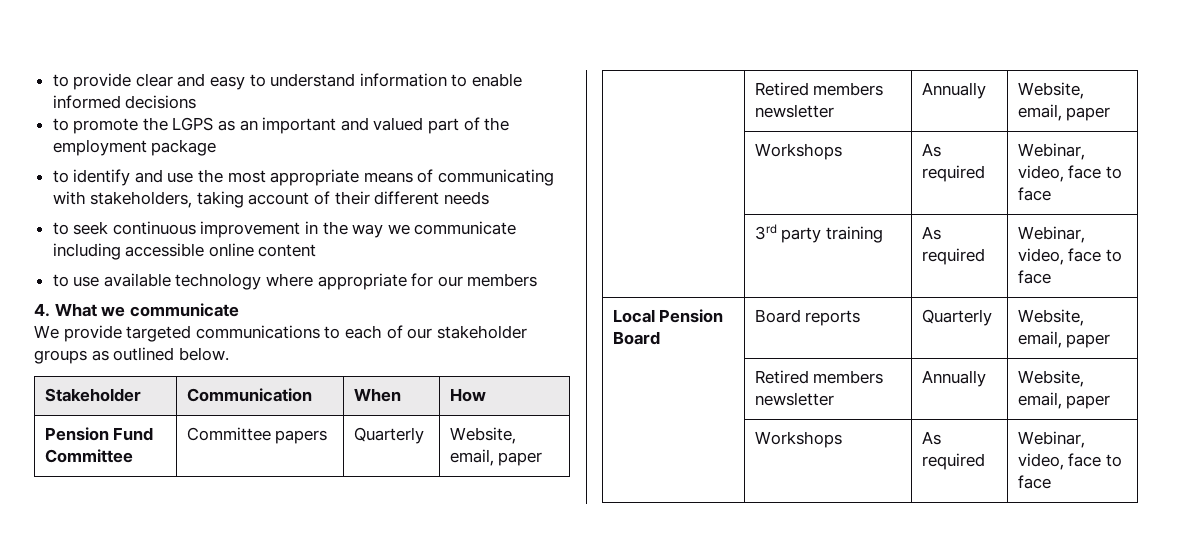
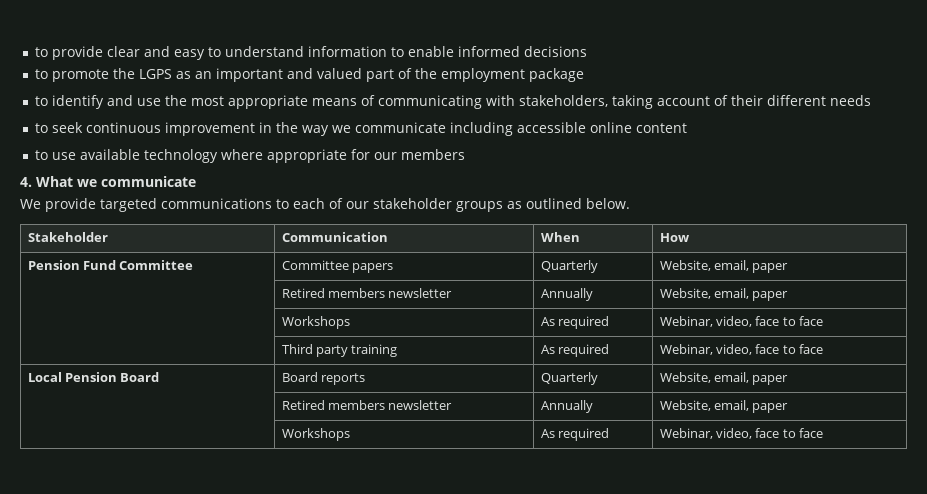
[754,224,777,240] 3rd -> [281,344,313,354] Third

